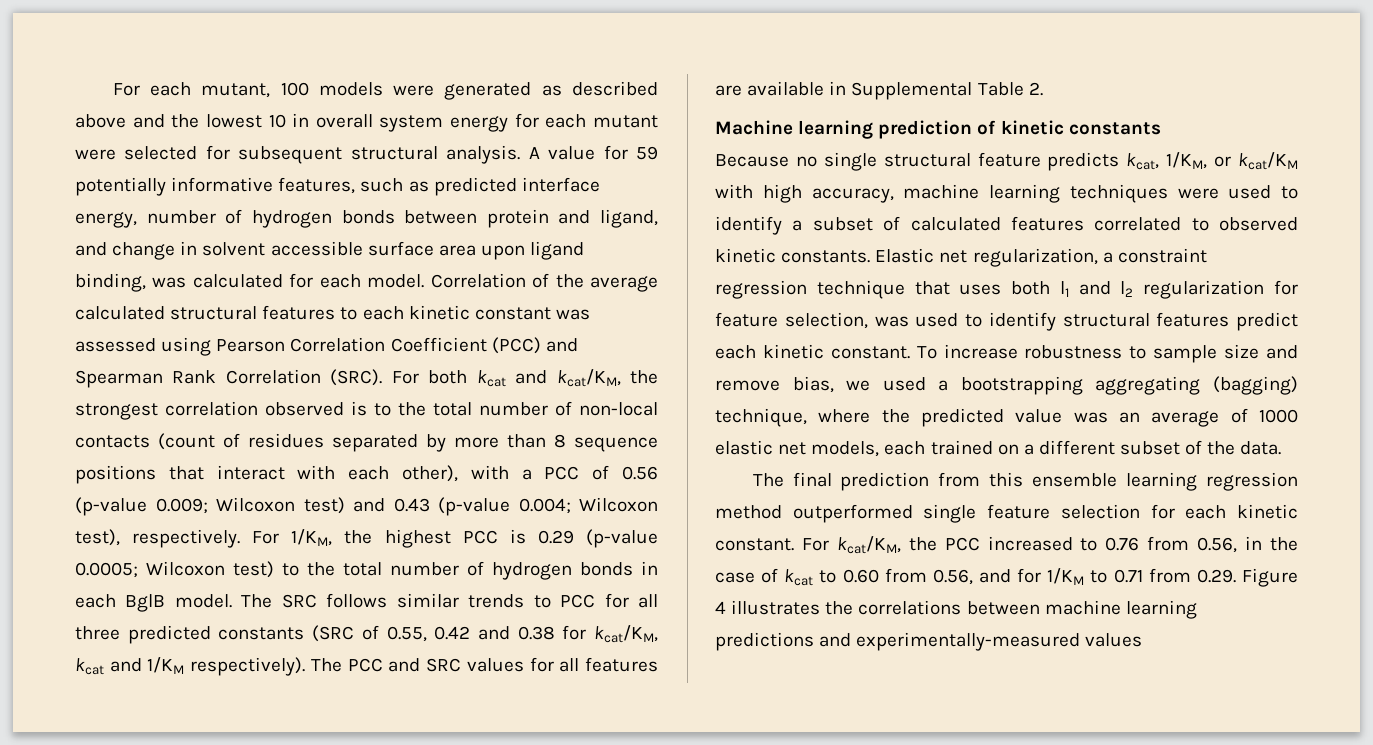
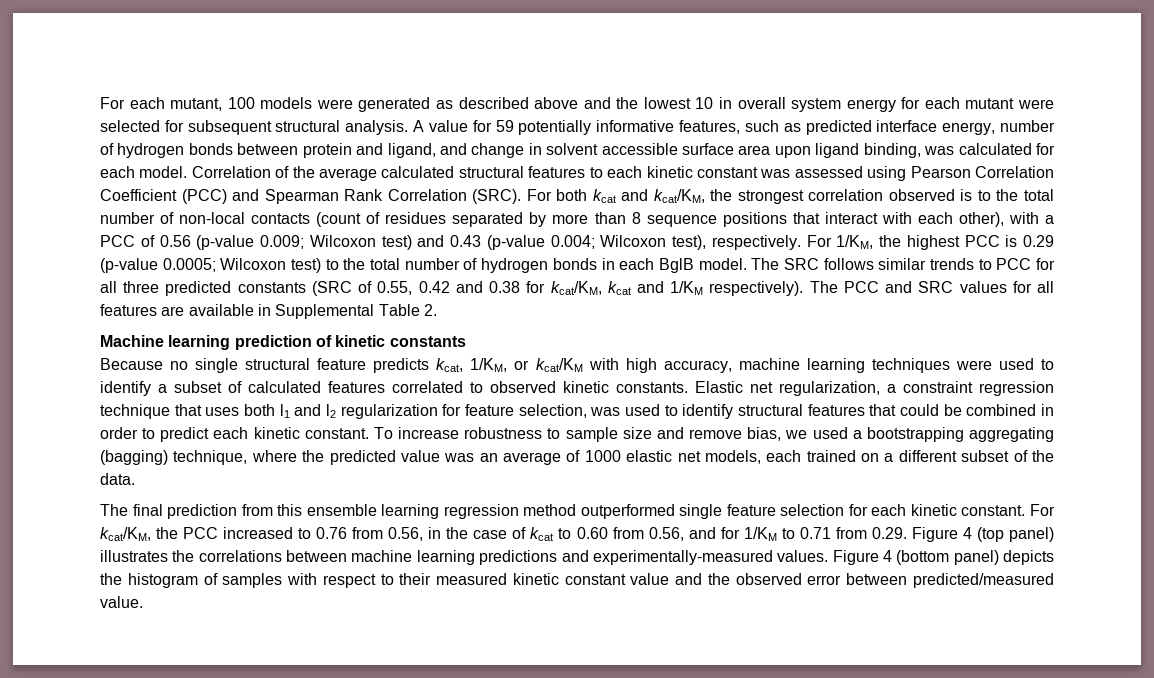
(1230, 319) none -> [869,404,1054,416] [100,427,156,439] that could be combined in order to
(726, 607) none -> [976,527,1055,542] (top panel)
[1085,633,1143,647] values -> [777,550,1054,565] [100,573,1054,588] [100,596,143,608] values. Figure 4 (bottom panel) depicts the histogram of samples with respect to their measured kinetic constant value and the observed error between predicted/measured value.

